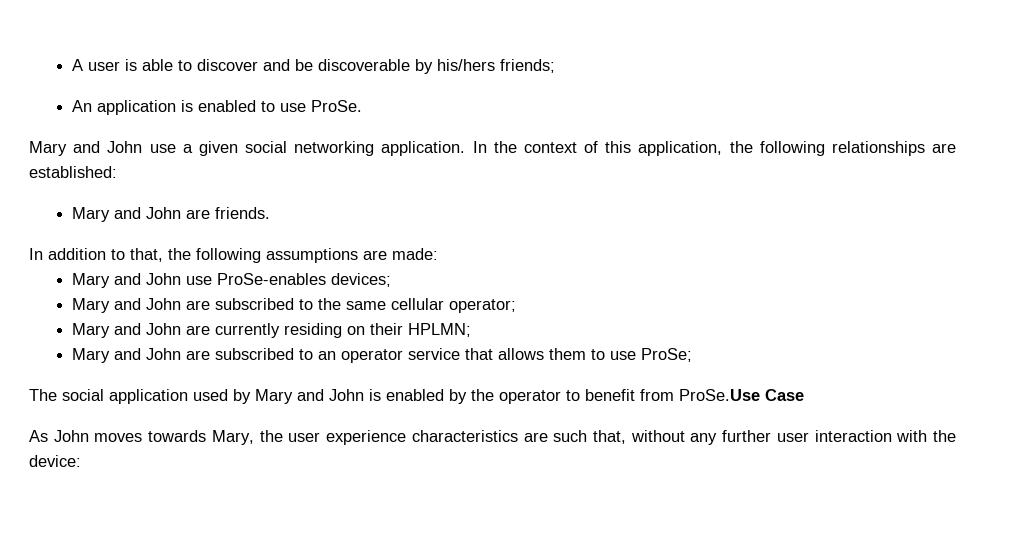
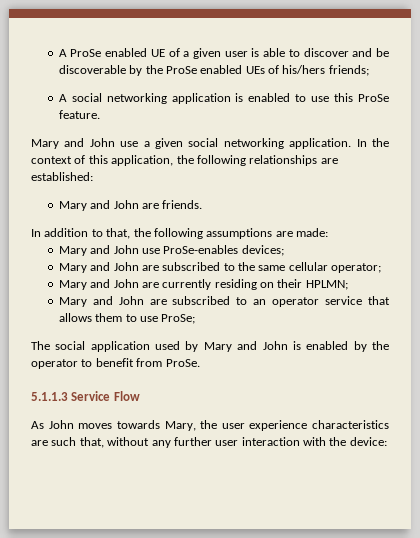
[72,59,84,71] A -> [58,48,222,59] A ProSe enabled UE of a given
(434, 66) none -> [145,65,280,74] the ProSe enabled UEs of
[72,100,93,112] An -> [58,93,167,104] A social networking
[311,100,363,112] ProSe. -> [334,93,389,102] [58,110,100,119] this ProSe feature.
[679,389,804,401] ProSe.Use Case -> [165,359,200,367] [31,391,140,401] ProSe. // 5.1.1.3 Service Flow

